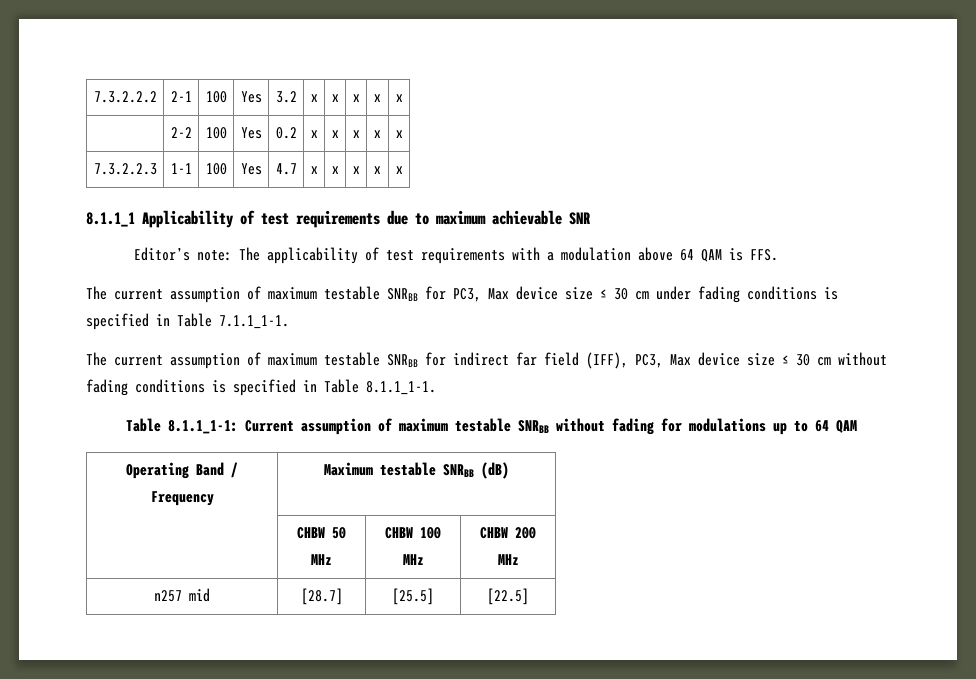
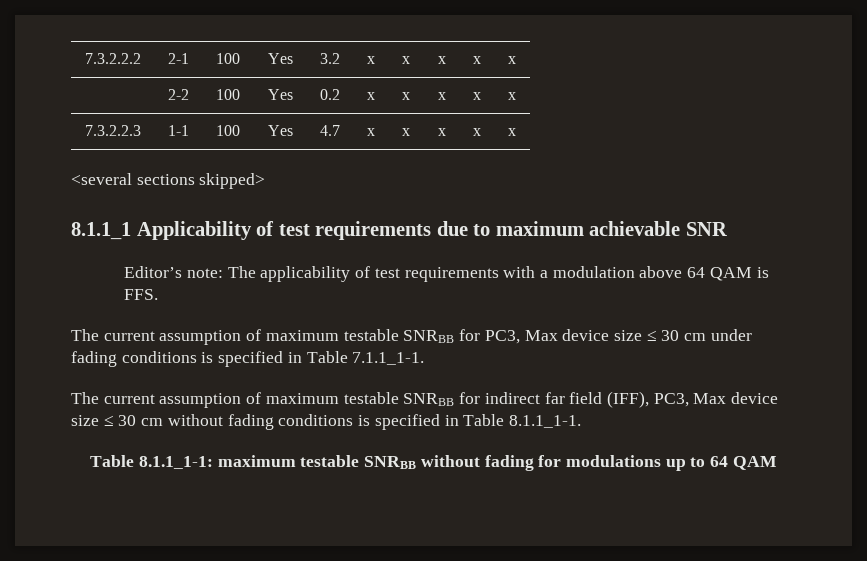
(403, 170) none -> [71,173,266,189] // <several sections skipped>
[245,418,393,435] Current assumption of -> (213, 462) none
[126,462,238,479] [150,491,214,506] [324,462,509,479] [297,527,346,539] [311,554,332,565] [385,527,441,539] [402,554,424,565] [480,527,536,539] [497,554,519,565] [154,588,210,602] [300,588,343,605] [392,588,434,605] [487,588,529,605] // Operating Band / Frequency | Maximum testable SNRBB (dB) // | CHBW 50 MHz | CHBW 100 MHz | CHBW 200 MHz // n257 mid | [28.7] | [25.5] | [22.5] -> (777, 463) none

